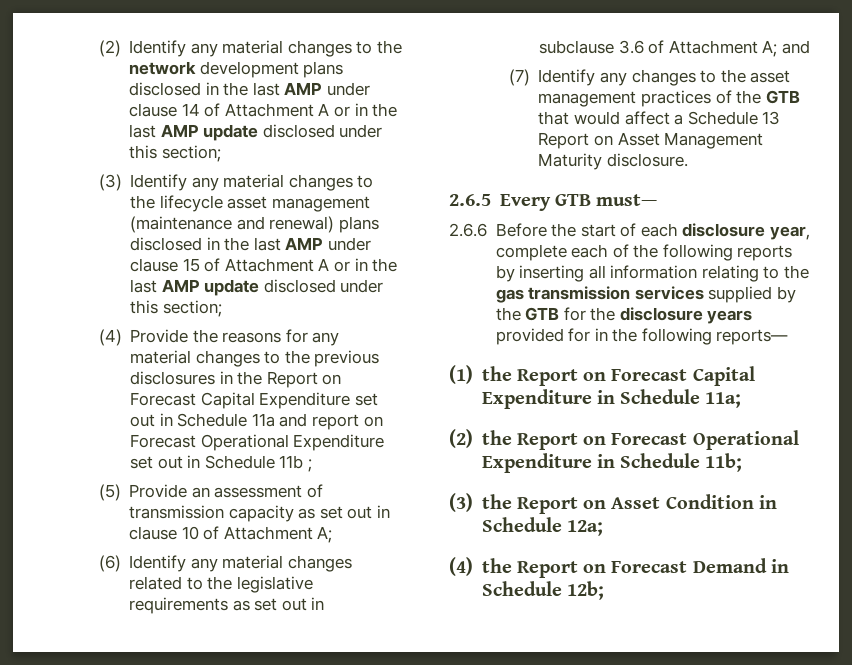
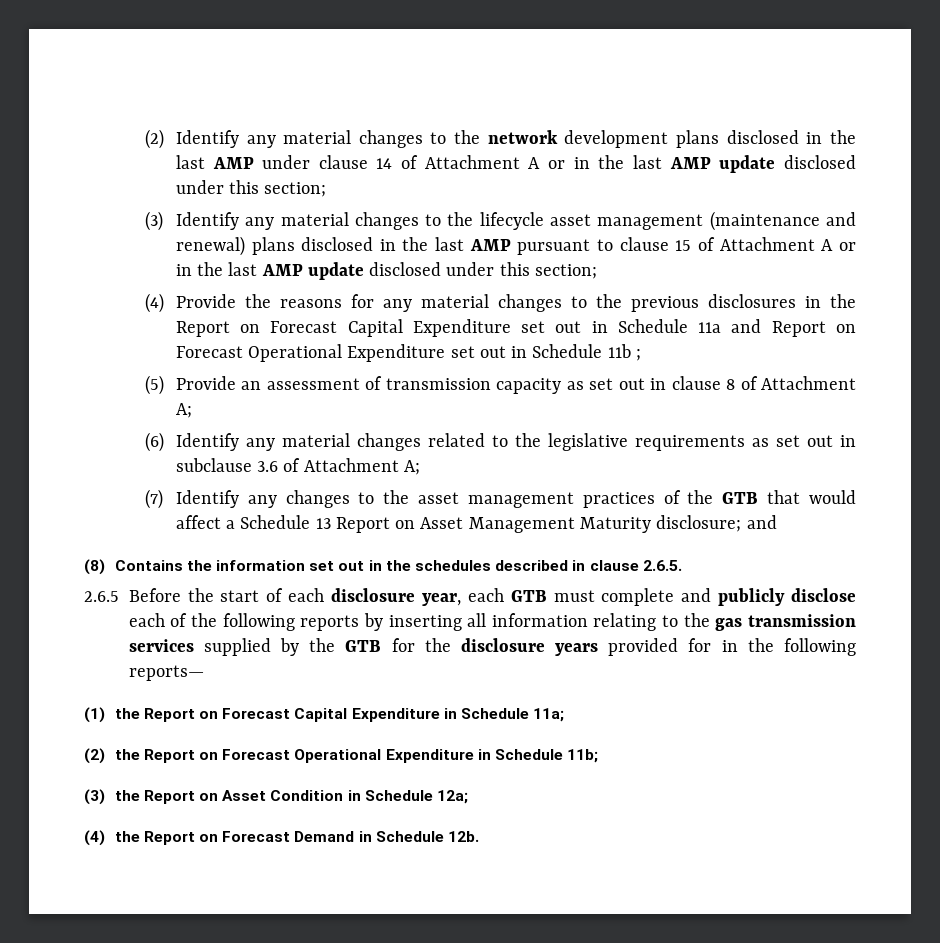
[328,237,372,251] under -> [517,239,614,255] pursuant to
[312,414,360,430] report -> [771,321,826,337] Report
[181,526,199,540] 10 -> [726,379,736,390] 8
[782,40,811,54] and -> (420, 467) none
[607,153,689,167] [449,194,658,211] [449,223,487,237] disclosure. // 2.6.5 Every GTB must— // 2.6.6 -> [656,515,777,532] [84,559,682,575] [84,591,119,602] disclosure; and // (8) Contains the information set out in the schedules described in clause 2.6.5. // 2.6.5
[495,244,567,261] complete -> [467,588,856,606] each GTB must complete and publicly disclose
[566,581,604,600] 12b; -> [448,831,480,842] 12b.

